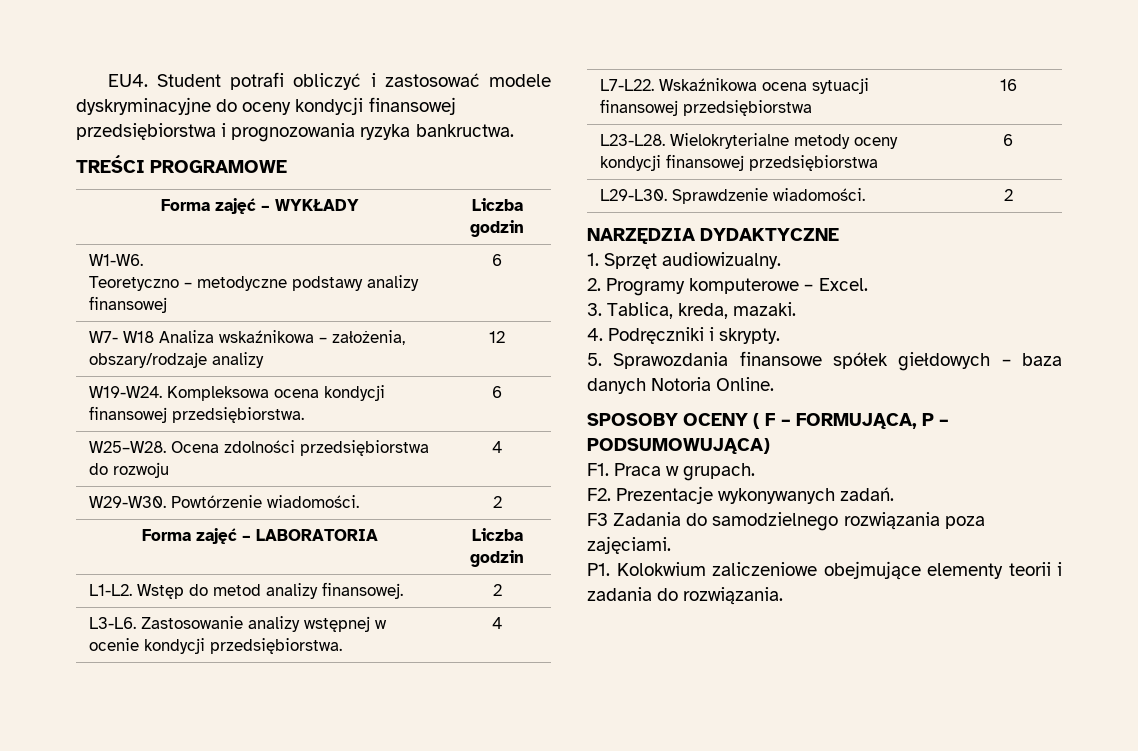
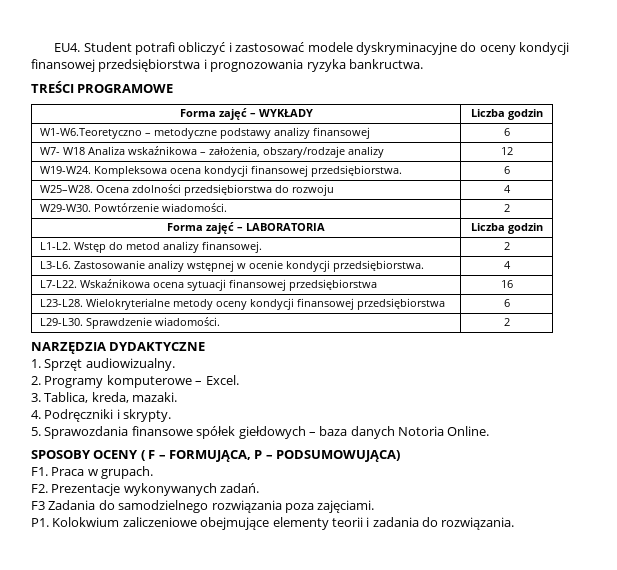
[88,254,143,266] [88,276,179,291] W1-W6. // Teoretyczno -> [40,128,143,139] W1-W6.Teoretyczno

